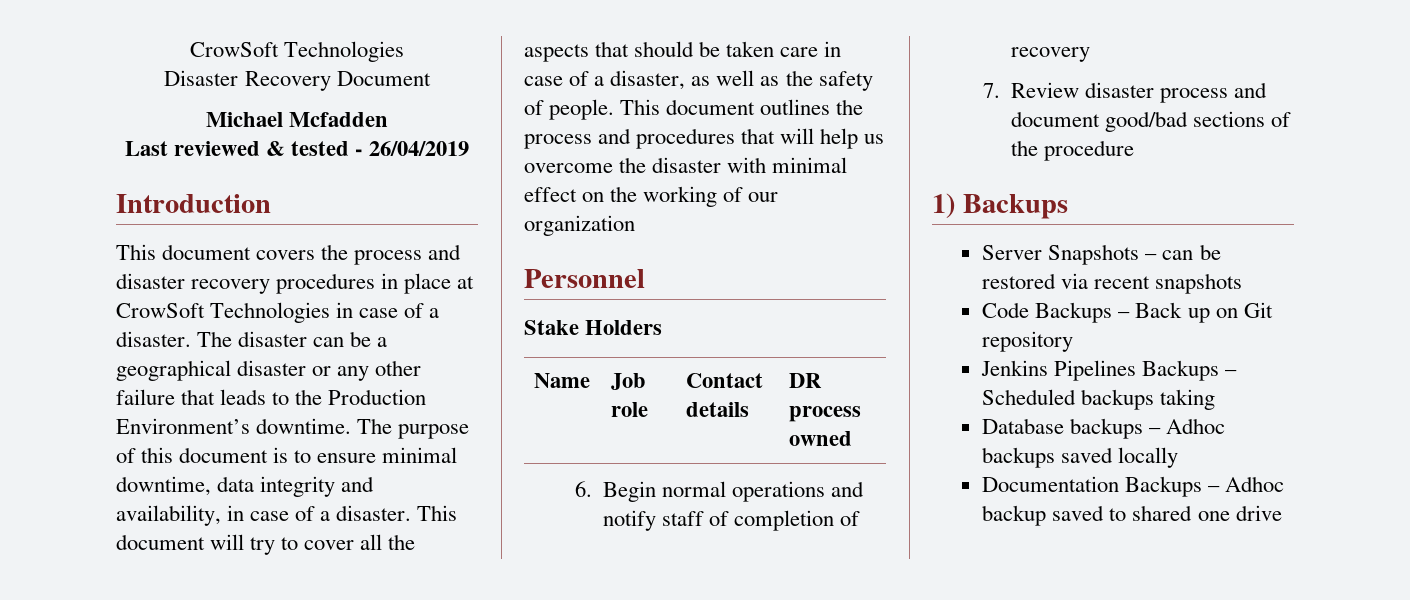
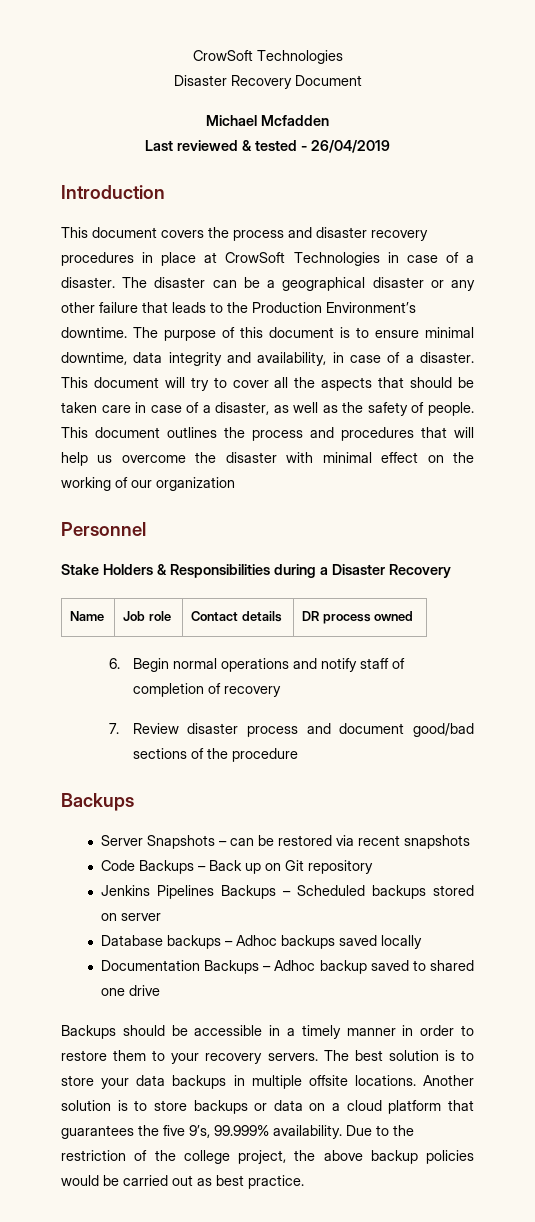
(663, 327) none -> [157,564,451,578] & Responsibilities during a Disaster Recovery
[932,193,955,218] 1) -> (298, 755) none
[1160,389,1216,410] taking -> [433,885,474,896] [100,913,161,921] stored on server
(1282, 513) none -> [61,1025,475,1039] [61,1050,475,1064] [61,1075,474,1089] [61,1100,474,1114] [61,1125,414,1139] [61,1150,474,1164] [61,1175,304,1189] // Backups should be accessible in a timely manner in order to restore them to your recovery servers. The best solution is to store your data backups in multiple offsite locations. Another solution is to store backups or data on a cloud platform that guarantees the five 9’s, 99.999% availability. Due to the restriction of the college project, the above backup policies would be carried out as best practice.

